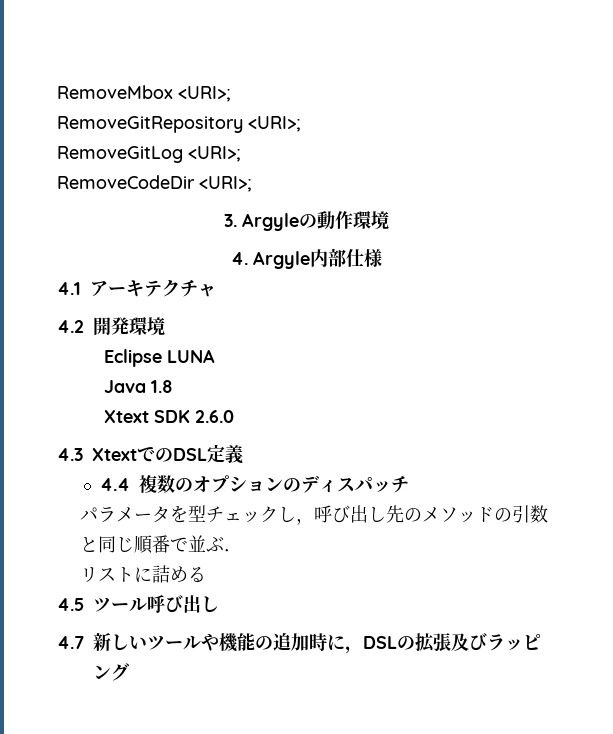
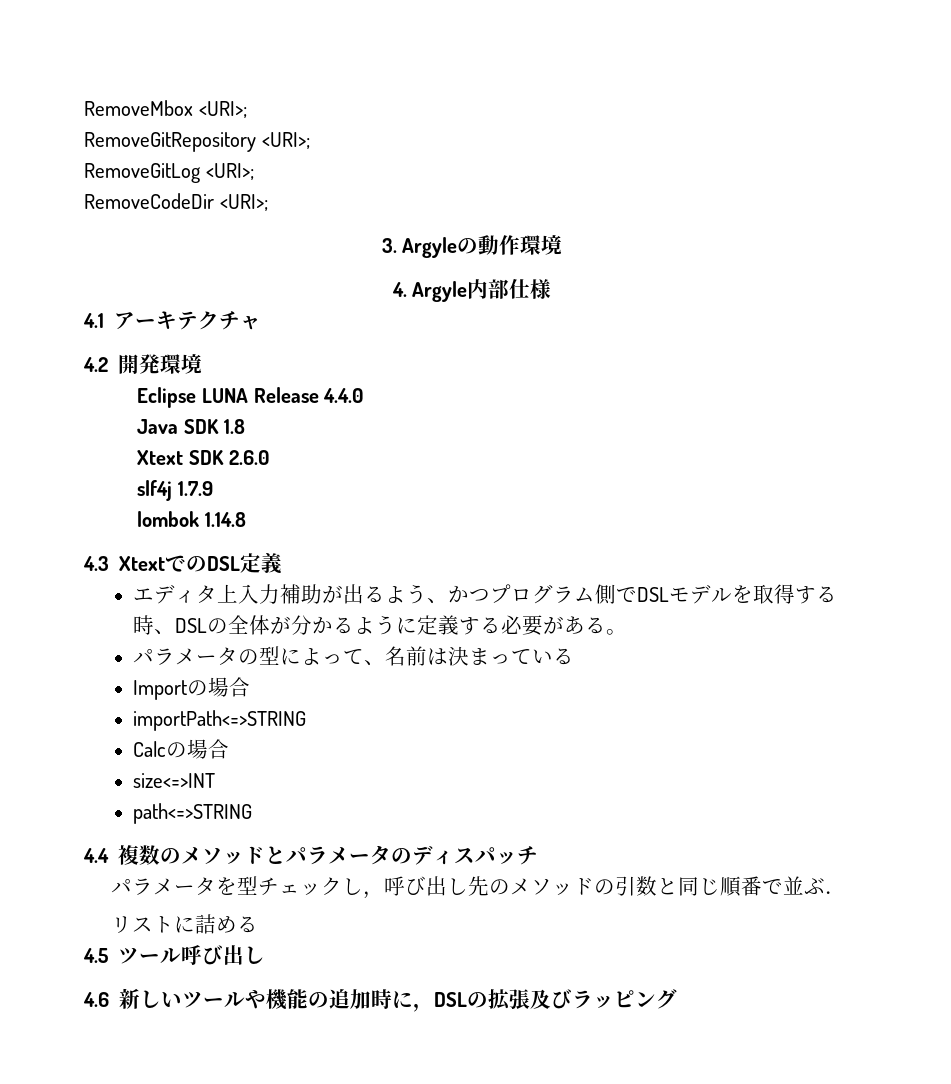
(215, 356) none -> [253,387,365,403] Release 4.4.0
(146, 386) none -> [183,419,219,434] SDK
(234, 416) none -> [137,480,213,501] [137,511,246,527] // slf4j 1.7.9 // lombok 1.14.8
[100,475,284,493] 4.4複数のオプション -> [133,584,838,604] [133,615,628,636] [133,646,575,666] [133,677,251,700] [133,710,307,731] [133,739,230,759] [133,773,216,788] [133,803,253,824] [83,845,392,865] エディタ上入力補助が出るよう、かつプログラム側でDSLモデルを取得する時、DSLの全体が分かるように定義する必要がある。 // パラメータの型によって、名前は決まっている // Importの場合 // importPath<=>STRING // Calcの場合 // size<=>INT // path<=>STRING // 4.4複数のメソッドとパラメータ
[57,636,84,649] 4.7 -> [83,992,109,1007] 4.6

